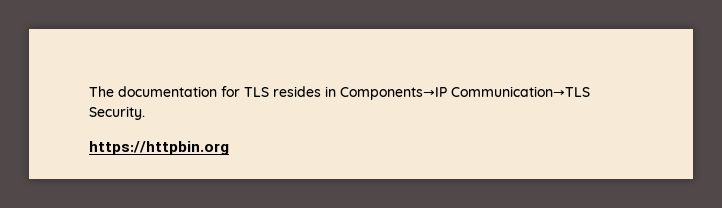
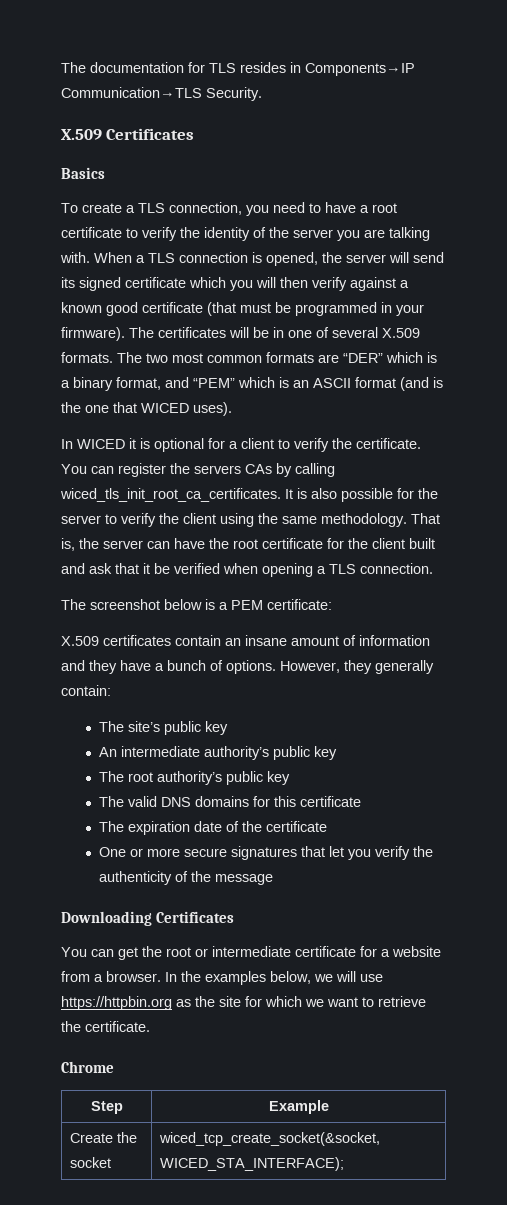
[89,141,229,155] https://httpbin.org -> [61,128,195,140] [61,167,105,179] [61,202,397,216] [61,227,430,241] [60,252,444,266] [61,277,409,291] [61,302,424,316] [61,327,420,341] [61,352,437,363] [61,377,443,391] [61,402,232,416] [61,438,421,452] [61,463,335,477] [60,488,438,502] [61,513,440,527] [61,538,435,551] [61,563,433,577] [61,599,332,610] [61,635,430,646] [61,660,434,674] [61,685,111,696] [98,721,228,735] [98,746,337,760] [98,771,290,785] [98,796,361,807] [98,821,327,835] [98,846,433,860] [98,871,273,885] [61,911,234,926] [61,946,441,960] [61,971,383,985] [61,996,426,1010] [61,1021,150,1032] [61,1061,114,1073] [90,1101,123,1114] [268,1100,329,1114] [69,1132,137,1143] [69,1157,111,1168] [158,1132,380,1146] [159,1157,344,1171] X.509 Certificates // Basics // To create a TLS connection, you need to have a root certificate to verify the identity of the server you are talking with. When a TLS connection is opened, the server will send its signed certificate which you will then verify against a known good certificate (that must be programmed in your firmware). The certificates will be in one of several X.509 formats. The two most common formats are “DER” which is a binary format, and “PEM” which is an ASCII format (and is the one that WICED uses). // In WICED it is optional for a client to verify the certificate. You can register the servers CAs by calling wiced_tls_init_root_ca_certificates. It is also possible for the server to verify the client using the same methodology. That is, the server can have the root certificate for the client built and ask that it be verified when opening a TLS connection. // The screenshot below is a PEM certificate: // X.509 certificates contain an insane amount of information and they have a bunch of options. However, they generally contain: // The site’s public key // An intermediate authority’s public key // The root authority’s public key // The valid DNS domains for this certificate // The expiration date of the certificate // One or more secure signatures that let you verify the authenticity of the message // Downloading Certificates // You can get the root or intermediate certificate for a website from a browser. In the examples below, we will use https://httpbin.org as the site for which we want to retrieve the certificate. // Chrome // Step | Example // Create the socket | wiced_tcp_create_socket(&socket, WICED_STA_INTERFACE);

